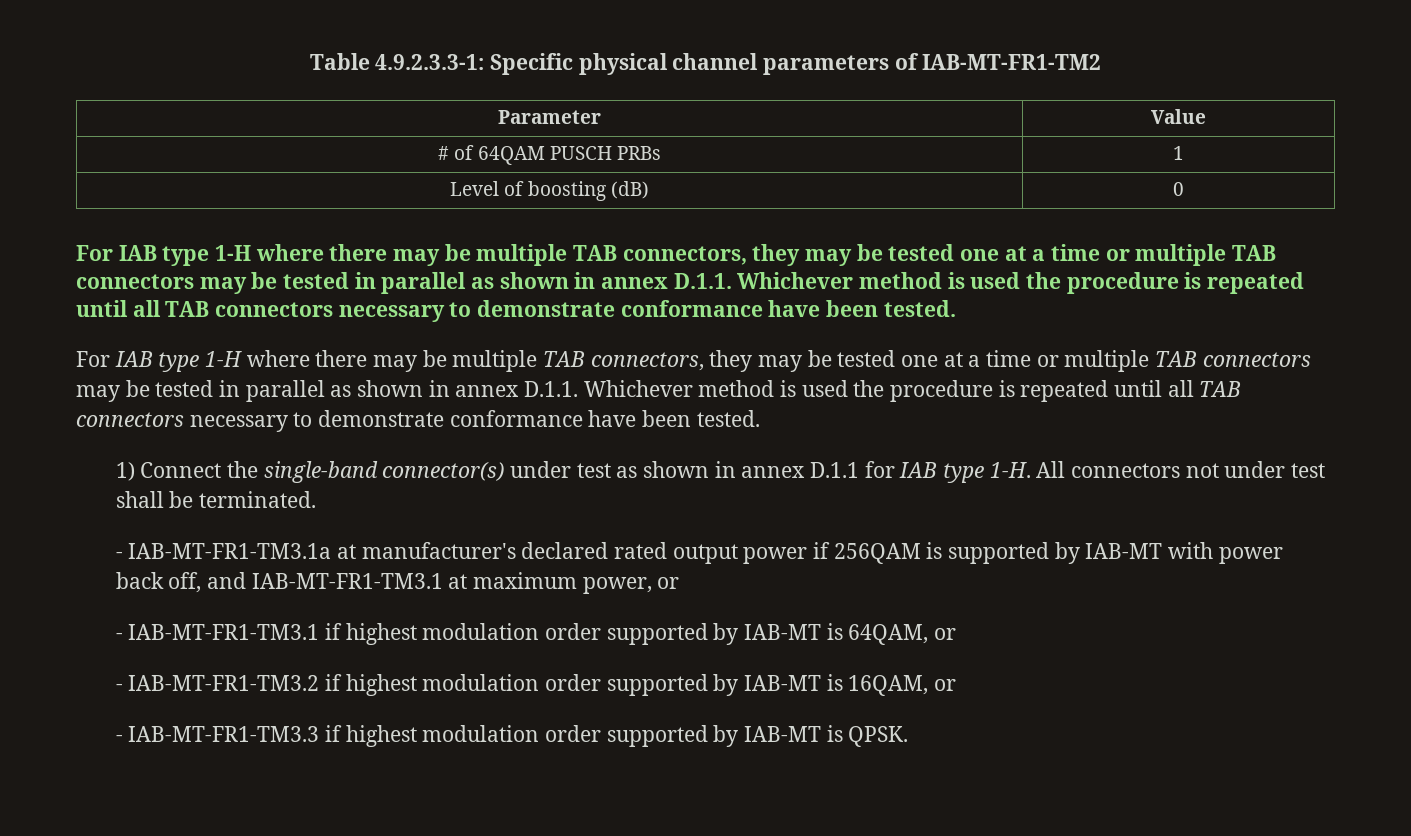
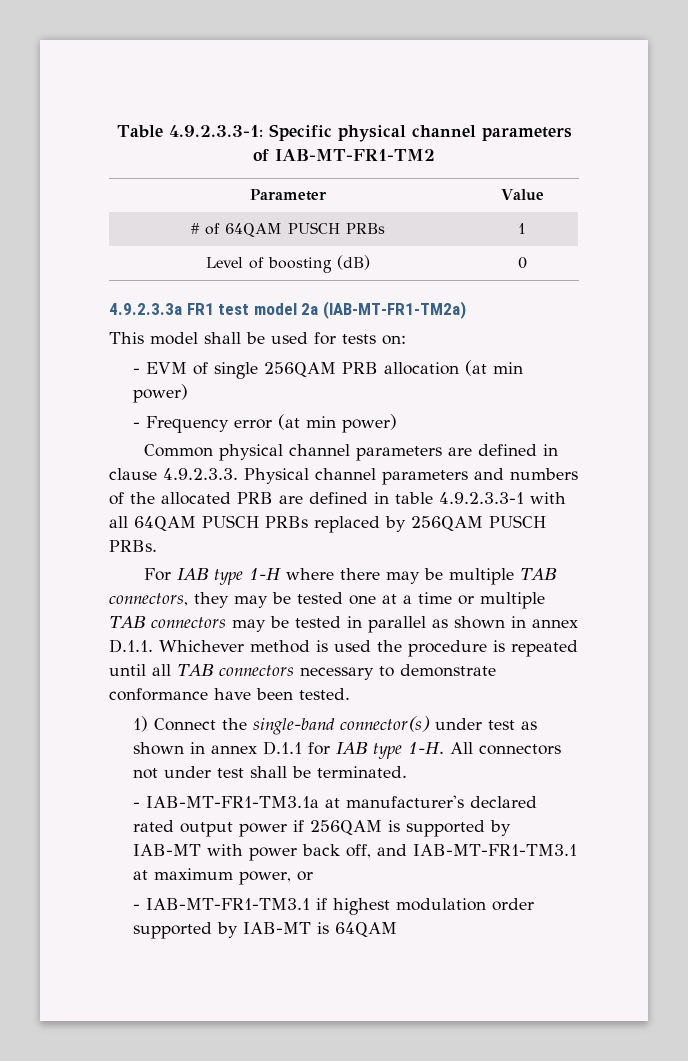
[76,244,1277,266] [76,272,1305,294] [76,300,956,322] For IAB type 1-H where there may be multiple TAB connectors, they may be tested one at a time or multiple TAB connectors may be tested in parallel as shown in annex D.1.1. Whichever method is used the procedure is repeated until all TAB connectors necessary to demonstrate conformance have been tested. -> [109,301,466,319] [109,332,406,345] [132,360,523,379] [132,384,188,403] [132,414,397,433] [143,444,558,461] [109,468,578,485] [109,492,566,505] [109,515,546,533] [109,540,157,552] 4.9.2.3.3a FR1 test model 2a (IAB-MT-FR1-TM2a) // This model shall be used for tests on: // - EVM of single 256QAM PRB allocation (at min power) // - Frequency error (at min power) // Common physical channel parameters are defined in clause 4.9.2.3.3. Physical channel parameters and numbers of the allocated PRB are defined in table 4.9.2.3.3-1 with all 64QAM PUSCH PRBs replaced by 256QAM PUSCH PRBs.
[848,624,956,645] [115,674,956,696] [115,725,909,747] 64QAM, or // - IAB-MT-FR1-TM3.2 if highest modulation order supported by IAB-MT is 16QAM, or // - IAB-MT-FR1-TM3.3 if highest modulation order supported by IAB-MT is QPSK. -> [334,922,397,937] 64QAM

